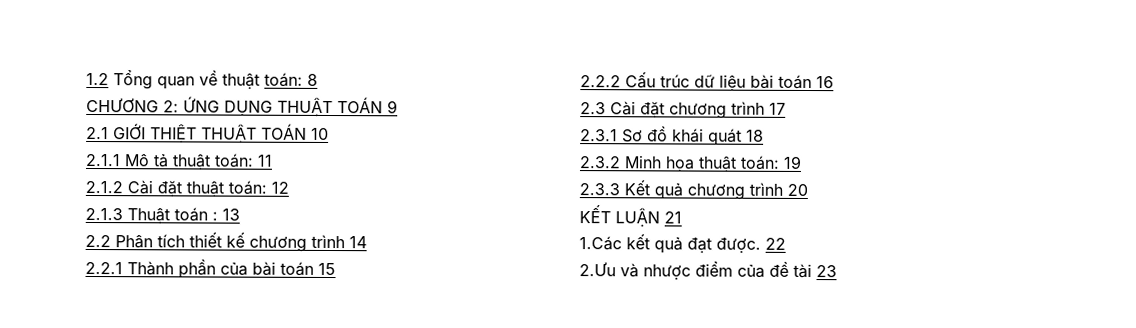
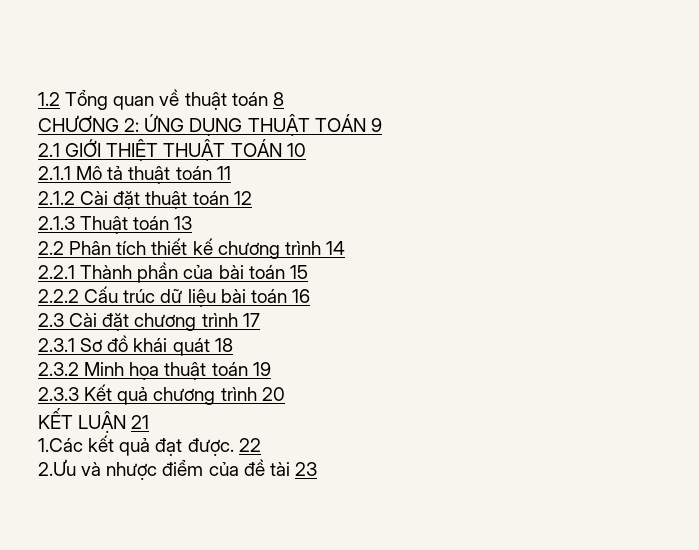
[264,72,303,87] toán: -> [231,92,268,106] toán
[214,153,254,168] toán: -> [175,166,212,180] toán
[228,180,267,195] toán: -> [192,191,229,205] toán
[212,211,218,221] : -> (170, 223) none
[740,155,780,170] toán: -> [211,362,248,376] toán

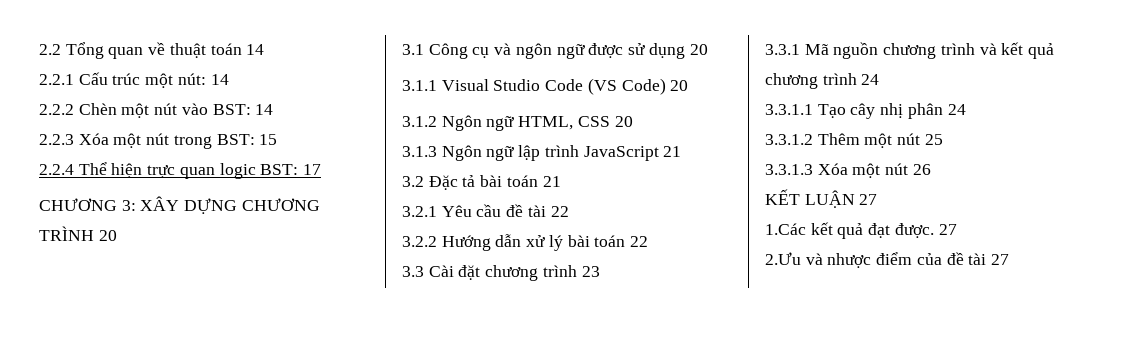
[38,92,60,106] 1.2 -> [39,44,61,55] 2.2
[272,92,284,106] [38,113,382,136] [38,138,306,161] [38,166,231,184] [38,191,252,209] [38,216,193,234] [38,238,345,259] [38,262,308,283] [38,286,310,307] [38,313,260,331] [38,335,233,356] [38,362,271,380] [38,384,285,405] 8 // CHƯƠNG 2: ỨNG DỤNG THUẬT TOÁN 9 // 2.1 GIỚI THIỆT THUẬT TOÁN 10 // 2.1.1 Mô tả thuật toán 11 // 2.1.2 Cài đặt thuật toán 12 // 2.1.3 Thuật toán 13 // 2.2 Phân tích thiết kế chương trình 14 // 2.2.1 Thành phần của bài toán 15 // 2.2.2 Cấu trúc dữ liệu bài toán 16 // 2.3 Cài đặt chương trình 17 // 2.3.1 Sơ đồ khái quát 18 // 2.3.2 Minh họa thuật toán 19 // 2.3.3 Kết quả chương trình 20 -> [246,44,265,55] [39,72,229,88] [39,103,274,118] [39,133,278,149] [39,162,322,179] [39,196,320,214] [39,226,117,241] [402,43,708,59] [402,78,689,95] [402,115,633,131] [402,145,682,161] [402,175,561,190] [402,204,569,217] [402,234,649,251] [402,265,600,281] [765,42,1055,59] [765,73,880,89] [765,103,966,119] [765,133,943,148] [765,163,931,178] 14 // 2.2.1 Cấu trúc một nút: 14 // 2.2.2 Chèn một nút vào BST: 14 // 2.2.3 Xóa một nút trong BST: 15 // 2.2.4 Thể hiện trực quan logic BST: 17 // CHƯƠNG 3: XÂY DỰNG CHƯƠNG TRÌNH 20 // 3.1 Công cụ và ngôn ngữ được sử dụng 20 // 3.1.1 Visual Studio Code (VS Code) 20 // 3.1.2 Ngôn ngữ HTML, CSS 20 // 3.1.3 Ngôn ngữ lập trình JavaScript 21 // 3.2 Đặc tả bài toán 21 // 3.2.1 Yêu cầu đề tài 22 // 3.2.2 Hướng dẫn xử lý bài toán 22 // 3.3 Cài đặt chương trình 23 // 3.3.1 Mã nguồn chương trình và kết quả chương trình 24 // 3.3.1.1 Tạo cây nhị phân 24 // 3.3.1.2 Thêm một nút 25 // 3.3.1.3 Xóa một nút 26
[131,415,150,429] 21 -> [859,194,878,205] 27
[238,438,261,452] 22 -> [938,224,957,235] 27
[294,462,317,476] 23 -> [991,254,1010,265] 27

